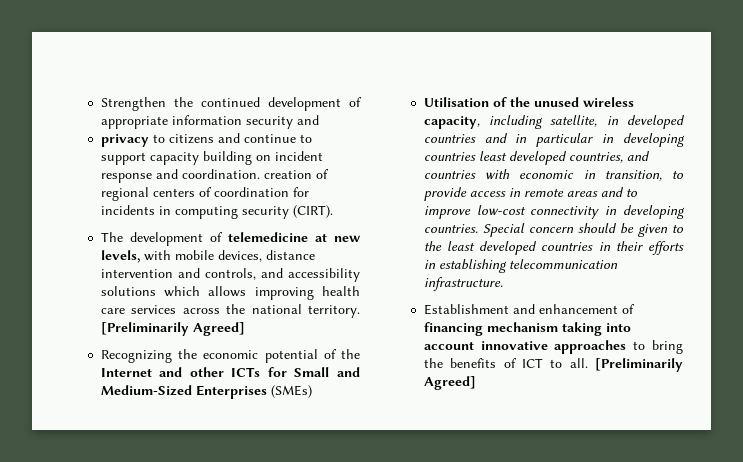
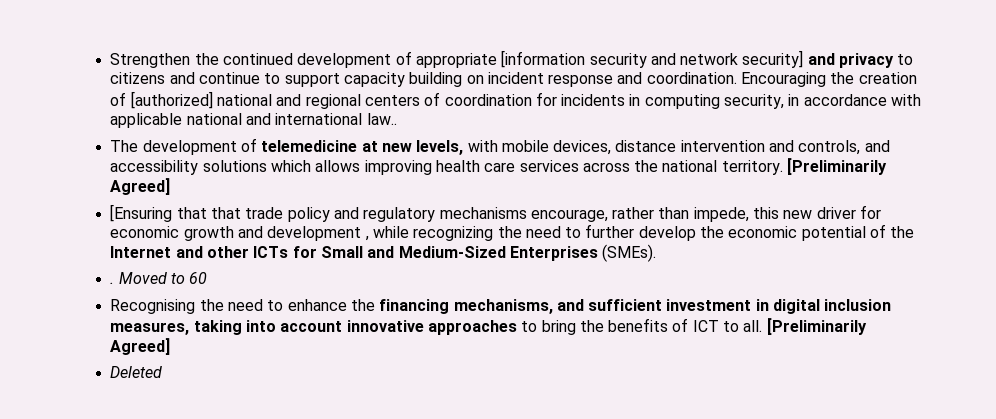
[171,115,242,125] information -> [501,50,586,68] [information
(319, 120) // -> [680,50,835,68] network security] and
[263,169,329,179] creation of -> [741,72,917,87] [110,91,302,109] Encouraging the creation of [authorized] national and
[241,205,333,219] security (CIRT). -> [724,94,922,109] [110,113,397,128] security, in accordance with applicable national and international law..
[100,350,172,363] Recognizing -> [110,204,882,222] [110,224,696,241] [Ensuring that that trade policy and regulatory mechanisms encourage, rather than impede, this new driver for economic growth and development , while recognizing the need to further develop
[270,385,312,398] [423,97,634,107] [423,115,685,129] [423,133,685,147] [423,151,650,165] [423,169,684,181] [423,187,638,201] [423,205,685,219] [423,223,684,237] [423,241,684,255] [423,259,618,273] [423,277,503,291] [423,304,635,315] [423,322,558,336] (SMEs) // Utilisation of the unused wireless capacity, including satellite, in developed countries and in particular in developing countries least developed countries, and countries with economic in transition, to provide access in remote areas and to improve low-cost connectivity in developing countries. Special concern should be given to the least developed countries in their efforts in establishing telecommunication infrastructure. // Establishment and enhancement of financing mechanism -> [602,244,657,262] [110,272,208,284] [110,299,892,314] [110,322,190,335] (SMEs). // . Moved to 60 // Recognising the need to enhance the financing mechanisms, and sufficient investment in digital inclusion measures,
(476, 383) none -> [110,366,163,378] // Deleted

